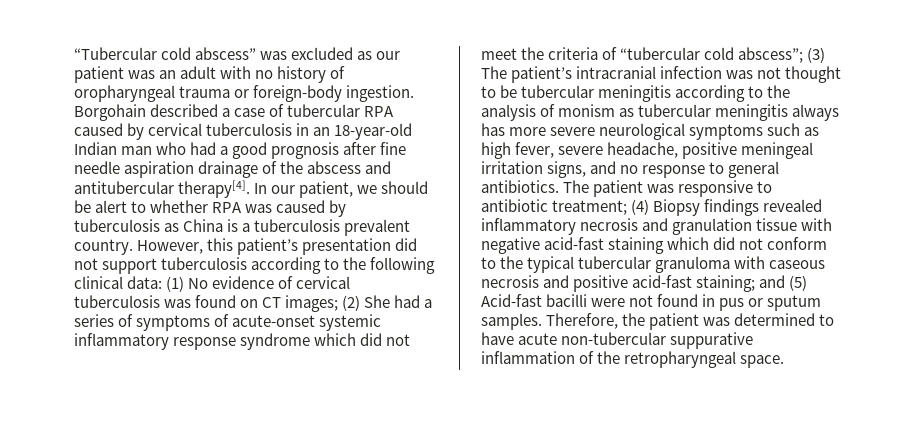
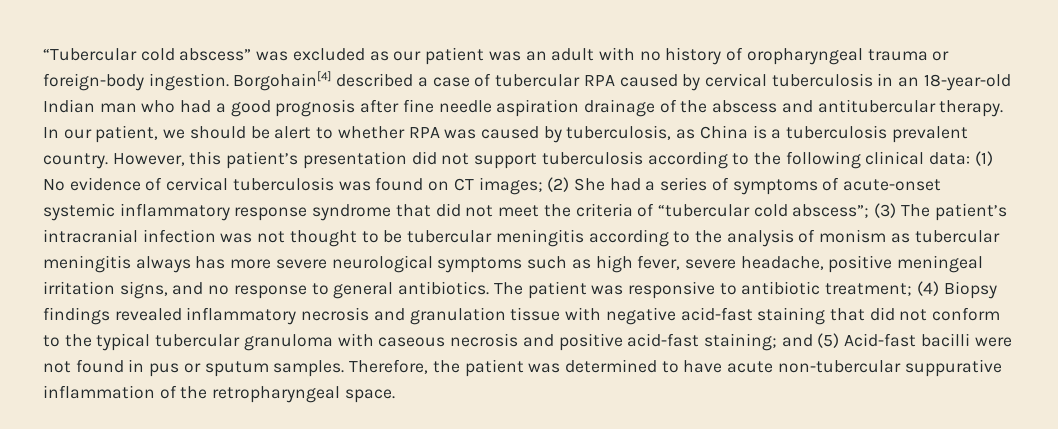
[74,104,146,121] Borgohain -> [233,71,332,91] Borgohain[4]
[178,180,251,198] therapy[4]. -> [939,100,1004,117] therapy.
[74,219,160,232] tuberculosis -> [566,125,672,140] tuberculosis,
[314,333,357,346] which -> [395,204,431,217] that
[667,237,710,250] which -> [829,308,865,321] that

